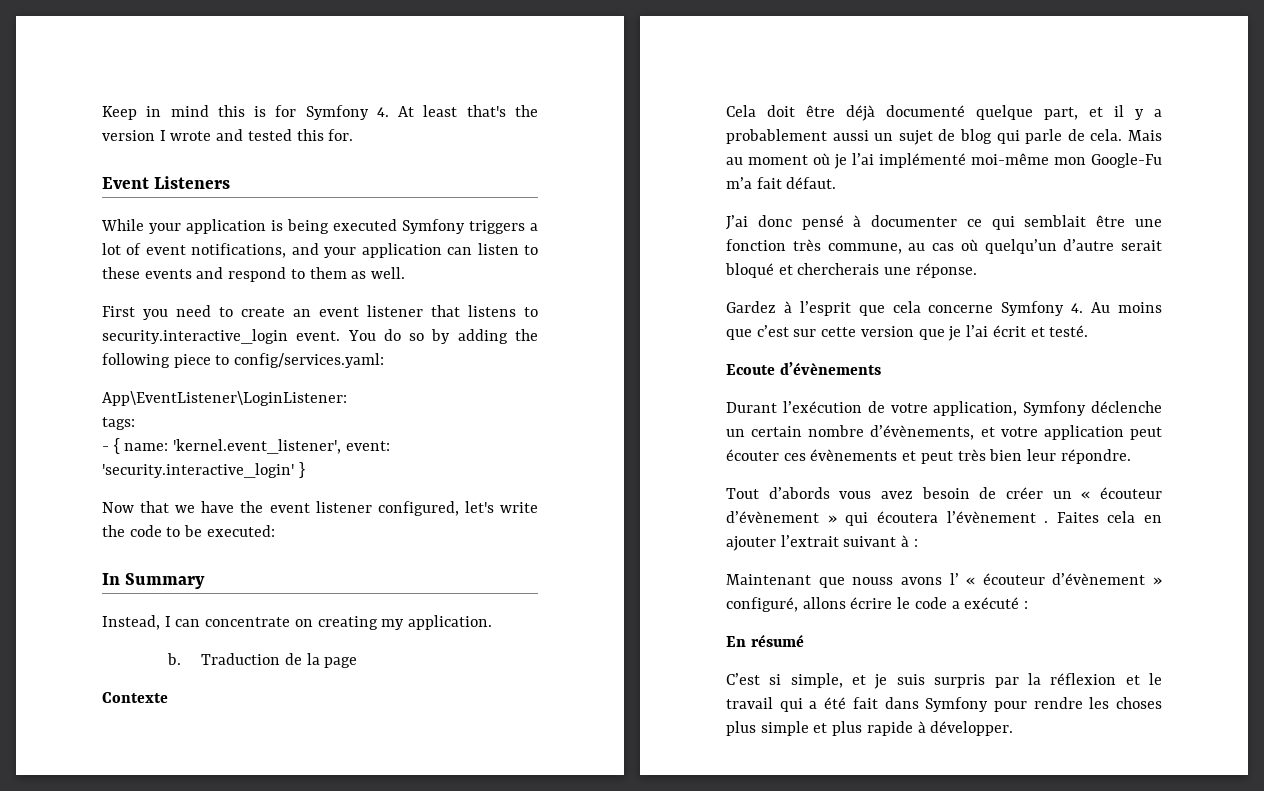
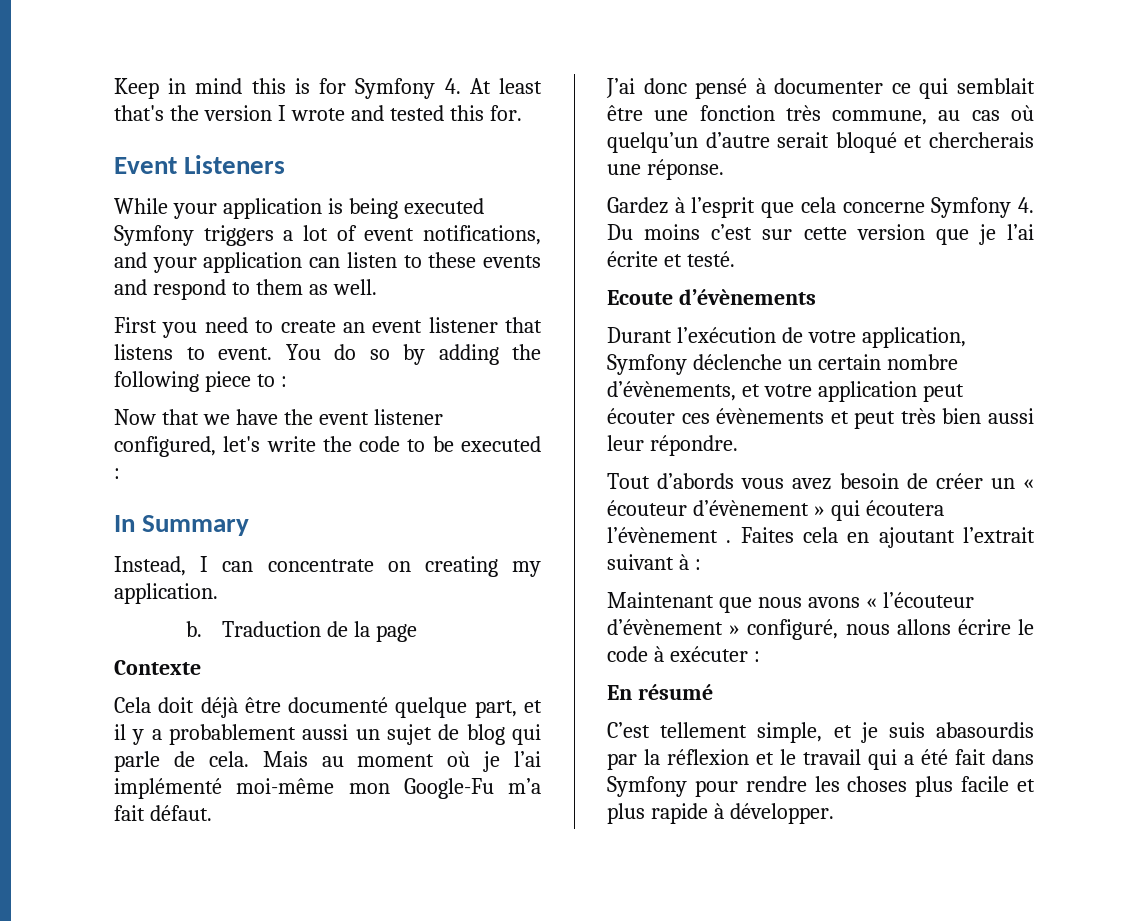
[102,329,288,344] security.interactive_login -> (205, 353) none
[234,353,385,368] [102,391,347,406] [102,417,135,430] [102,438,390,454] [102,462,305,478] config/services.yaml: // App\EventListener\LoginListener: // tags: // - { name: 'kernel.event_listener', event: 'security.interactive_login' } -> [280,376,287,387] :
[206,525,275,537] executed: -> [460,436,541,452] [114,468,120,479] executed :
[806,105,875,121] être déjà -> [200,697,281,718] déjà être
[1091,302,1162,313] [726,329,752,340] Au moins que -> [607,224,701,240] Du moins
[992,325,1026,337] écrit -> [607,251,658,267] écrite
(1023, 455) none -> [988,408,1034,424] aussi
[726,536,776,551] ajouter -> [878,527,955,548] ajoutant
[852,573,1045,585] nouss avons l’ « écouteur -> [757,592,974,608] nous avons « l’écouteur
(798, 604) none -> [845,624,890,635] nous
[951,597,1020,609] a exécuté -> [653,646,748,662] à exécuter
[769,674,782,685] si -> [660,722,748,738] tellement
[934,674,986,688] surpris -> [936,722,1034,738] abasourdis
[760,721,809,736] simple -> [961,776,1010,792] facile

